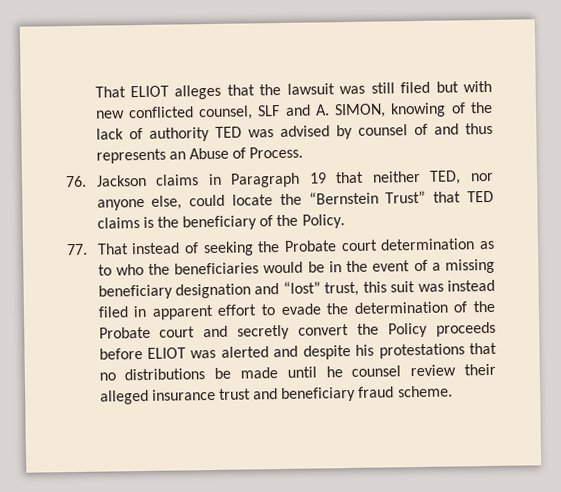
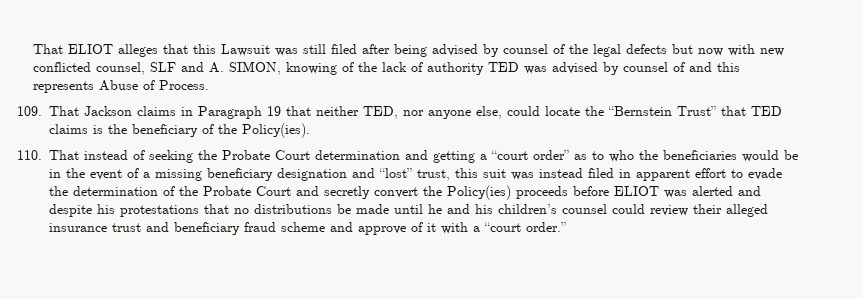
[259,83,335,96] the lawsuit -> [193,44,271,56] this Lawsuit
[435,81,459,93] but -> [362,44,724,57] after being advised by counsel of the legal defects but now
[464,122,493,135] [95,148,186,164] thus represents an -> [717,62,741,72] [33,81,95,93] this represents
[65,175,87,188] 76. -> [17,106,79,116] 109. That
[301,214,345,229] [66,243,88,256] Policy. // 77. -> [242,123,310,138] [17,150,42,160] Policy(ies). // 110.
[340,238,476,252] court determination -> [275,150,569,163] Court determination and getting a “court order”
[159,326,196,338] court -> [256,186,291,196] Court
[388,322,429,338] Policy -> [447,185,511,200] Policy(ies)
[351,365,402,377] counsel -> [447,204,645,214] and his children’s counsel could
[397,385,453,398] scheme. -> [281,222,566,235] scheme and approve of it with a “court order.”

